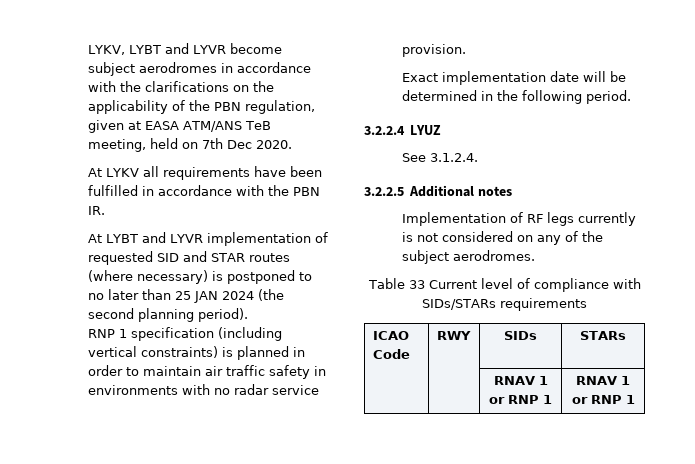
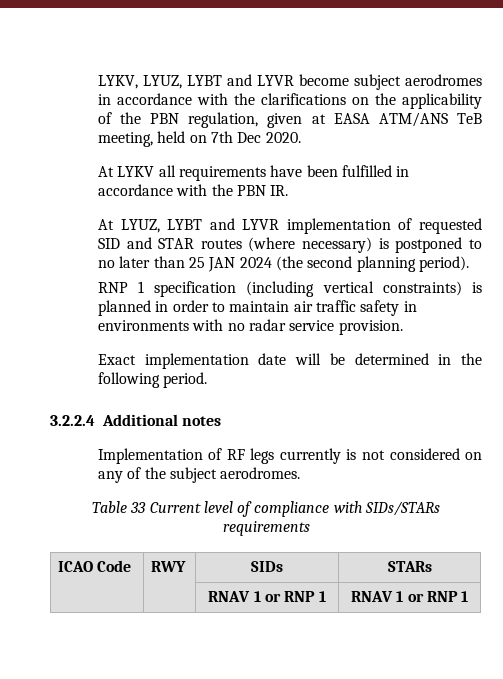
(125, 50) none -> [142,75,182,89] LYUZ,
(102, 238) none -> [120,219,160,233] LYUZ,
[410,125,442,135] [401,153,478,162] [364,187,404,196] LYUZ // See 3.1.2.4. // 3.2.2.5 -> (95, 420) none

